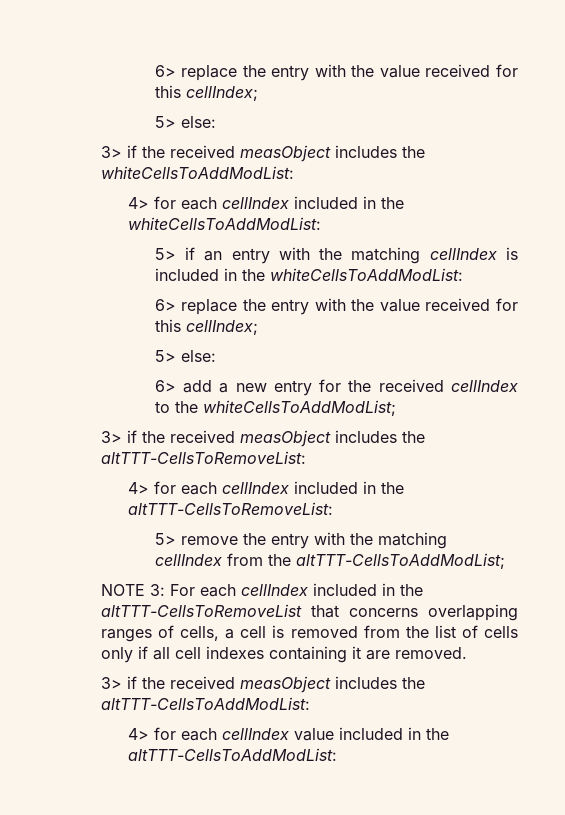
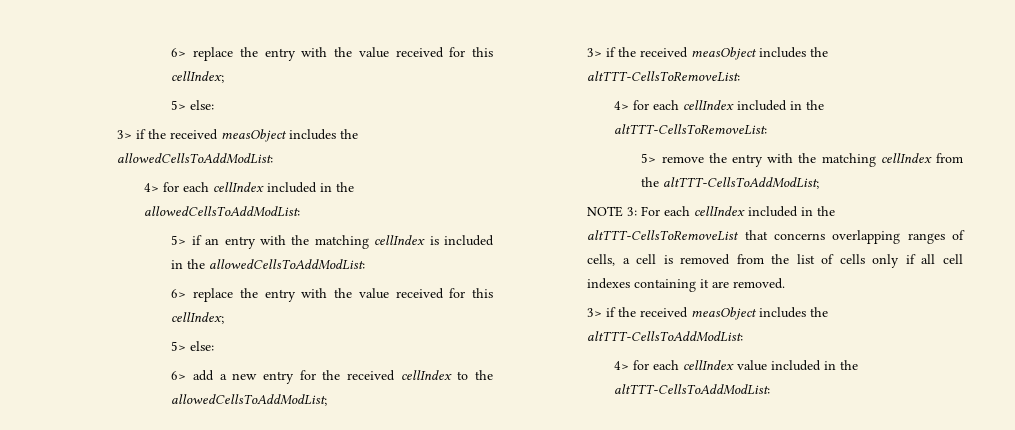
[100,166,294,179] [127,196,404,210] [127,217,321,230] whiteCellsToAddModList: // 4> for each cellIndex included in the whiteCellsToAddModList: -> [117,153,274,164] [144,182,355,193] [144,206,301,217] allowedCellsToAddModList: // 4> for each cellIndex included in the allowedCellsToAddModList:
[269,268,463,281] whiteCellsToAddModList: -> [209,259,366,270] allowedCellsToAddModList:
[202,400,396,416] whiteCellsToAddModList; -> [171,394,328,406] allowedCellsToAddModList;

